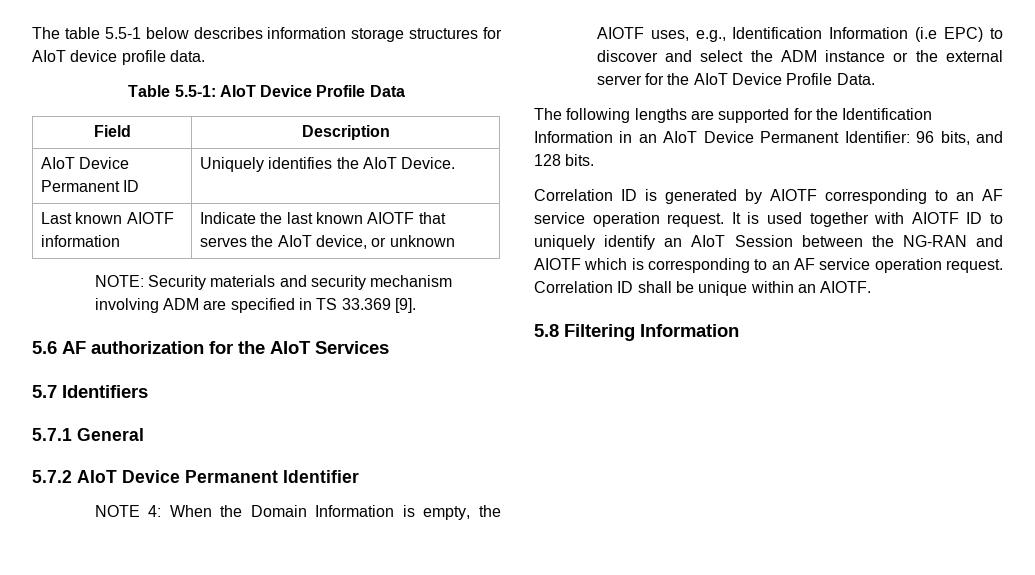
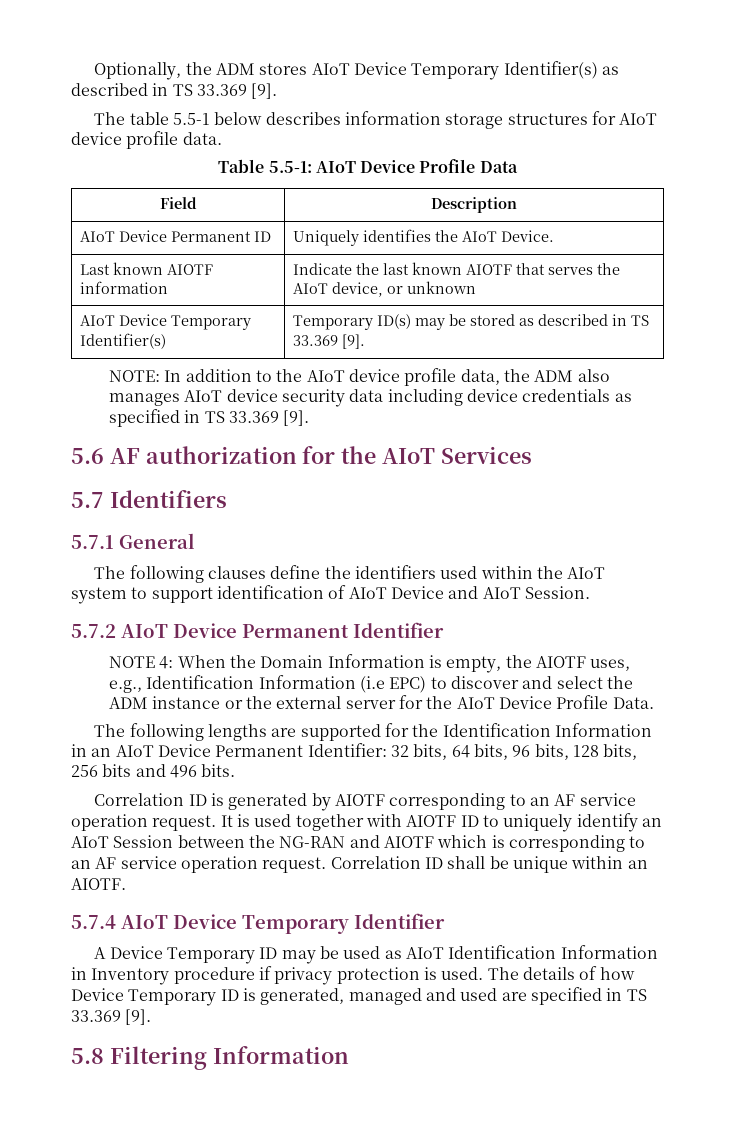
(32, 33) none -> [94,61,619,80] [71,83,278,99] Optionally, the ADM stores AIoT Device Temporary Identifier(s) as described in TS 33.369 [9]. //
[94,275,453,290] [94,298,227,313] // NOTE: Security materials and security mechanism involving ADM are -> [80,314,252,330] [80,333,167,349] [293,314,650,330] [293,334,366,349] [108,368,610,386] [108,389,632,407] // AIoT Device Temporary Identifier(s) | Temporary ID(s) may be stored as described in TS 33.369 [9]. // NOTE: In addition to the AIoT device profile data, the ADM also manages AIoT device security data including device credentials as
(144, 434) none -> [94,565,606,583] [71,585,590,604] // The following clauses define the identifiers used within the AIoT system to support identification of AIoT Device and AIoT Session.
[916,131,1004,145] [534,154,561,166] 96 bits, and 128 -> [390,744,638,760] [71,764,197,778] 32 bits, 64 bits, 96 bits, 128 bits, 256 bits and 496
(872, 287) none -> [71,913,445,934] [94,945,658,964] [71,966,635,985] [71,987,647,1006] [71,1009,152,1025] // 5.7.4 AIoT Device Temporary Identifier // A Device Temporary ID may be used as AIoT Identification Information in Inventory procedure if privacy protection is used. The details of how Device Temporary ID is generated, managed and used are specified in TS 33.369 [9].

